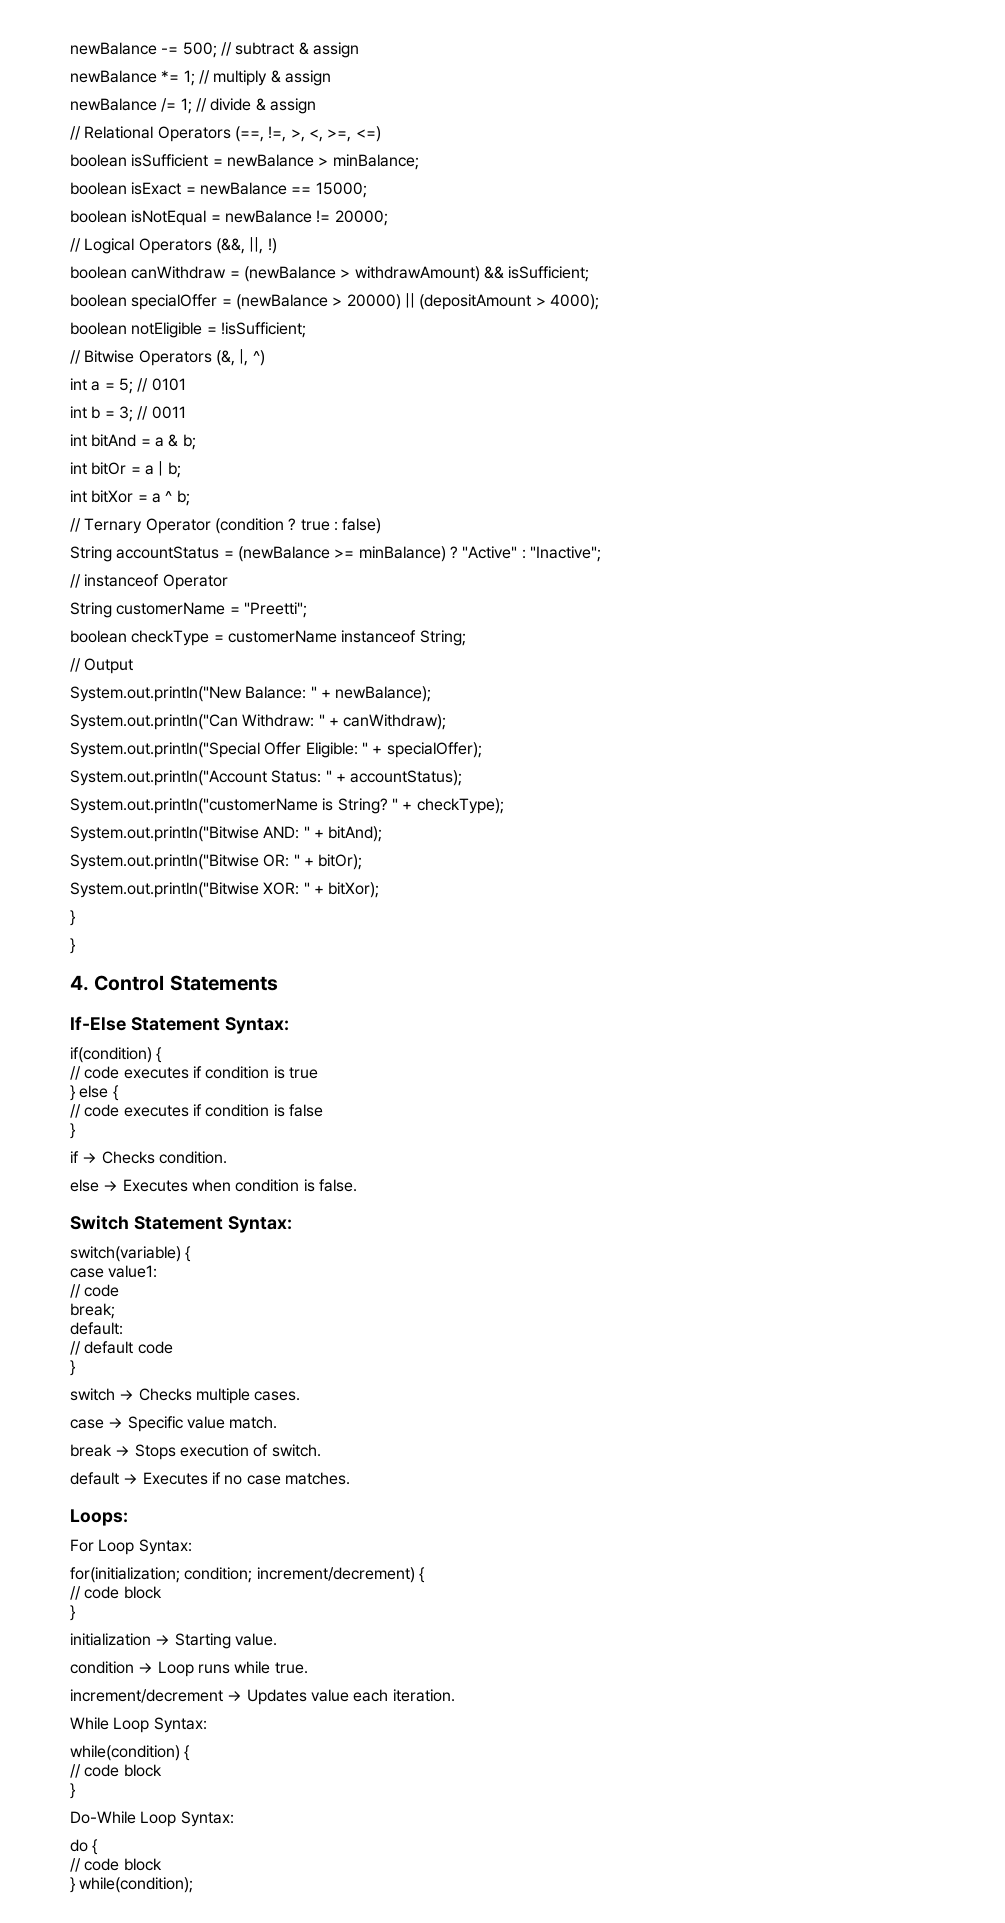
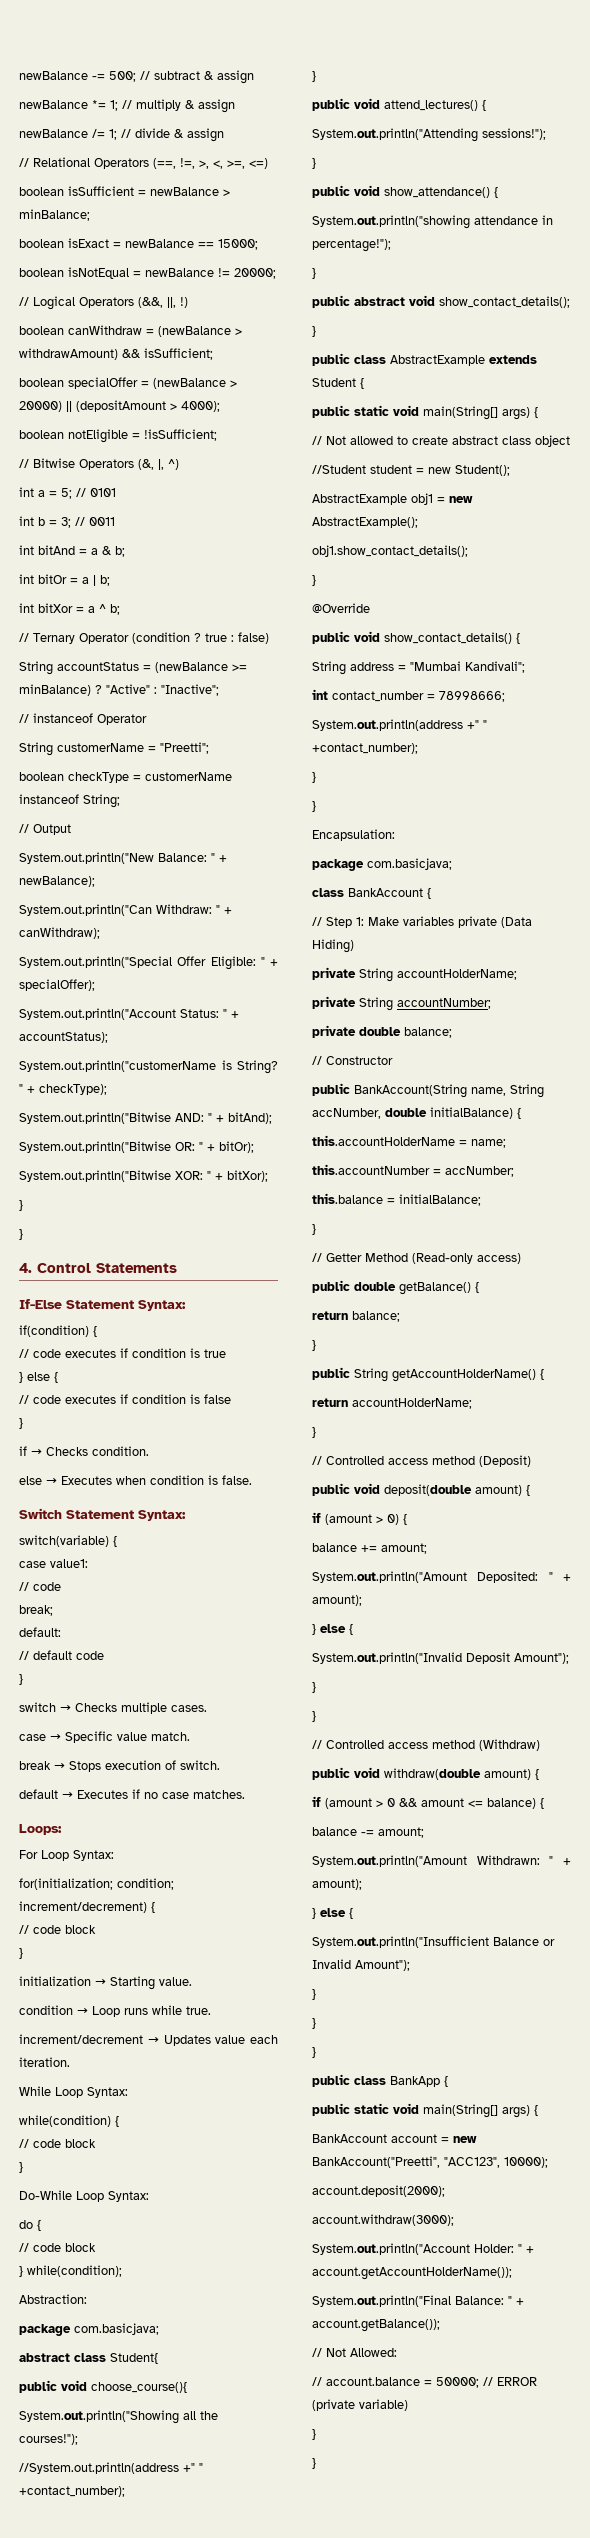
(194, 1885) none -> [19,2294,87,2304] [19,2323,159,2336] [19,2353,158,2364] [19,2380,187,2393] [19,2410,218,2424] [19,2434,78,2445] [19,2462,203,2474] [19,2486,125,2497] [312,71,316,82] [312,98,486,111] [312,128,546,142] [312,158,316,169] [312,185,498,198] [312,215,553,229] [312,239,391,252] [312,268,316,279] [312,295,570,308] [312,326,316,337] [312,353,537,366] [312,378,364,389] [312,405,538,420] [312,435,570,447] [312,465,510,476] [312,493,473,505] [312,517,418,528] [312,545,468,557] [312,575,316,586] [312,603,370,613] [312,631,520,644] [312,661,525,675] [312,689,505,702] [312,719,487,731] [312,743,418,754] [312,772,316,783] [312,801,316,812] [312,829,395,841] [312,858,452,871] [312,888,431,899] [312,916,532,928] [312,939,354,953] [312,967,517,982] [312,996,491,1011] [312,1025,452,1038] [312,1056,393,1065] [312,1083,544,1098] [312,1107,521,1119] [312,1135,506,1148] [312,1164,514,1177] [312,1193,481,1206] [312,1224,316,1235] [312,1253,521,1264] [312,1280,479,1295] [312,1311,400,1322] [312,1340,316,1351] [312,1367,544,1382] [312,1398,472,1409] [312,1427,316,1438] [312,1455,531,1467] [312,1483,530,1496] [312,1512,407,1525] [312,1543,427,1554] [312,1571,571,1583] [312,1595,362,1606] [312,1624,353,1635] [312,1652,569,1664] [312,1682,316,1693] [312,1711,316,1722] [312,1739,540,1751] [312,1767,539,1780] [312,1796,544,1809] [312,1827,424,1838] [312,1855,571,1867] [312,1879,362,1890] [312,1908,353,1919] [312,1936,555,1948] [312,1959,410,1971] [312,1989,316,2000] [312,2018,316,2029] [312,2047,316,2058] [312,2074,448,2087] [312,2103,538,2118] [312,2134,477,2143] [312,2156,548,2168] [312,2185,445,2197] [312,2214,454,2226] [312,2243,534,2255] [312,2267,512,2280] [312,2295,524,2307] [312,2319,440,2332] [312,2348,397,2357] [312,2377,537,2388] [312,2399,408,2411] [312,2429,316,2440] [312,2458,316,2469] // Abstraction: // package com.basicjava; // abstract class Student{ // public void choose_course(){ // System.out.println("Showing all the courses!"); // //System.out.println(address +" " +contact_number); // } // public void attend_lectures() { // System.out.println("Attending sessions!"); // } // public void show_attendance() { // System.out.println("showing attendance in percentage!"); // } // public abstract void show_contact_details(); // } // public class AbstractExample extends Student { // public static void main(String[] args) { // // Not allowed to create abstract class object // //Student student = new Student(); // AbstractExample obj1 = new AbstractExample(); // obj1.show_contact_details(); // } // @Override // public void show_contact_details() { // String address = "Mumbai Kandivali"; // int contact_number = 78998666; // System.out.println(address +" " +contact_number); // } // } // Encapsulation: // package com.basicjava; // class BankAccount { // // Step 1: Make variables private (Data Hiding) // private String accountHolderName; // private String accountNumber; // private double balance; // // Constructor // public BankAccount(String name, String accNumber, double initialBalance) { // this.accountHolderName = name; // this.accountNumber = accNumber; // this.balance = initialBalance; // } // // Getter Method (Read-only access) // public double getBalance() { // return balance; // } // public String getAccountHolderName() { // return accountHolderName; // } // // Controlled access method (Deposit) // public void deposit(double amount) { // if (amount > 0) { // balance += amount; // System.out.println("Amount Deposited: " + amount); // } else { // System.out.println("Invalid Deposit Amount"); // } // } // // Controlled access method (Withdraw) // public void withdraw(double amount) { // if (amount > 0 && amount <= balance) { // balance -= amount; // System.out.println("Amount Withdrawn: " + amount); // } else { // System.out.println("Insufficient Balance or Invalid Amount"); // } // } // } // public class BankApp { // public static void main(String[] args) { // BankAccount account = new BankAccount("Preetti", "ACC123", 10000); // account.deposit(2000); // account.withdraw(3000); // System.out.println("Account Holder: " + account.getAccountHolderName()); // System.out.println("Final Balance: " + account.getBalance()); // // Not Allowed: // // account.balance = 50000; // ERROR (private variable) // } // }

